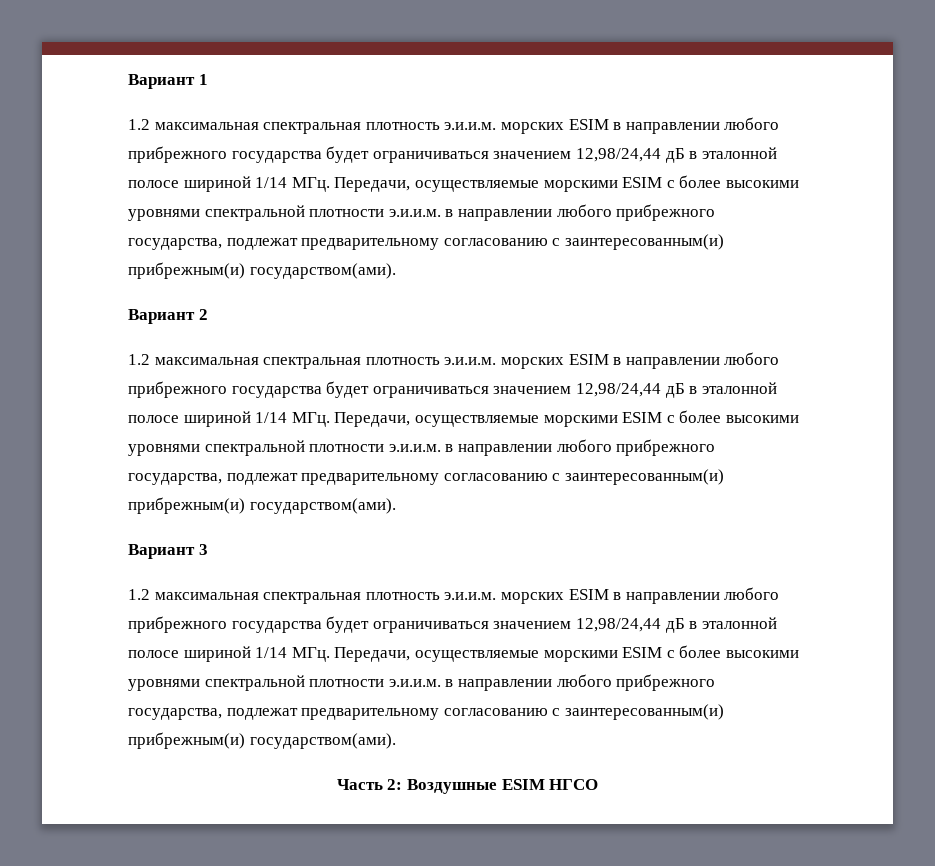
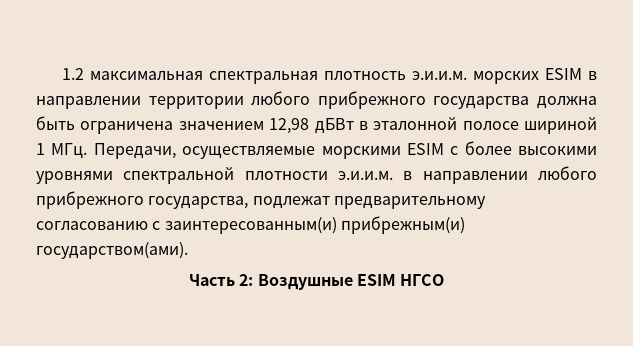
[128,74,208,89] [128,117,780,134] [128,146,777,163] [128,175,799,192] [128,204,716,221] [128,234,724,250] [128,262,396,279] [128,309,208,324] [128,352,780,369] [128,381,777,398] [128,410,799,427] [128,439,716,456] [128,469,724,485] [128,497,396,514] [128,544,208,559] [128,587,780,604] [128,616,777,633] [128,646,288,662] Вариант 1 // 1.2 максимальная спектральная плотность э.и.и.м. морских ESIM в направлении любого прибрежного государства будет ограничиваться значением 12,98/24,44 дБ в эталонной полосе шириной 1/14 МГц. Передачи, осуществляемые морскими ESIM с более высокими уровнями спектральной плотности э.и.и.м. в направлении любого прибрежного государства, подлежат предварительному согласованию с заинтересованным(и) прибрежным(и) государством(ами). // Вариант 2 // 1.2 максимальная спектральная плотность э.и.и.м. морских ESIM в направлении любого прибрежного государства будет ограничиваться значением 12,98/24,44 дБ в эталонной полосе шириной 1/14 МГц. Передачи, осуществляемые морскими ESIM с более высокими уровнями спектральной плотности э.и.и.м. в направлении любого прибрежного государства, подлежат предварительному согласованию с заинтересованным(и) прибрежным(и) государством(ами). // Вариант 3 // 1.2 максимальная спектральная плотность э.и.и.м. морских ESIM в направлении любого прибрежного государства будет ограничиваться значением 12,98/24,44 дБ в эталонной полосе шириной 1/14 -> [61,68,598,84] [36,91,597,109] [36,116,597,134] [36,143,45,155] 1.2 максимальная спектральная плотность э.и.и.м. морских ESIM в направлении территории любого прибрежного государства должна быть ограничена значением 12,98 дБВт в эталонной полосе шириной 1

